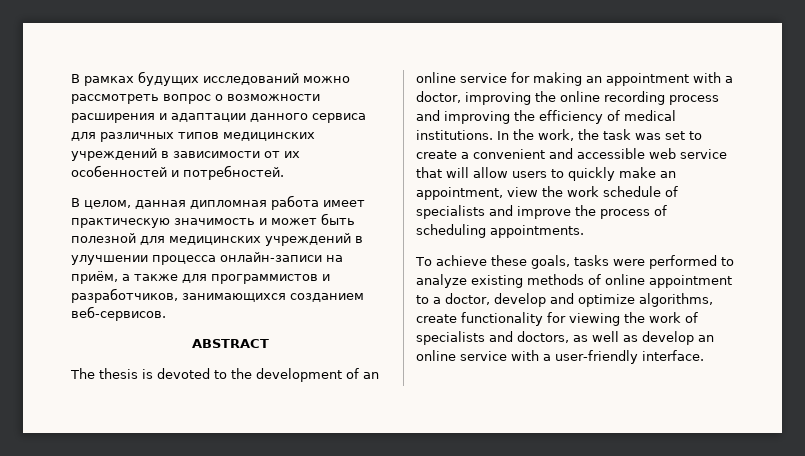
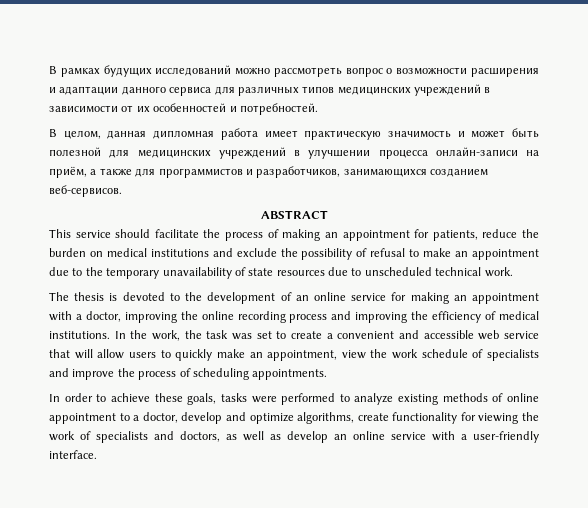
(269, 343) none -> [49,229,540,241] [49,248,539,260] [49,267,513,279] // This service should facilitate the process of making an appointment for patients, reduce the burden on medical institutions and exclude the possibility of refusal to make an appointment due to the temporary unavailability of state resources due to unscheduled technical work.
[415,257,432,266] To -> [49,393,107,402] In order to

